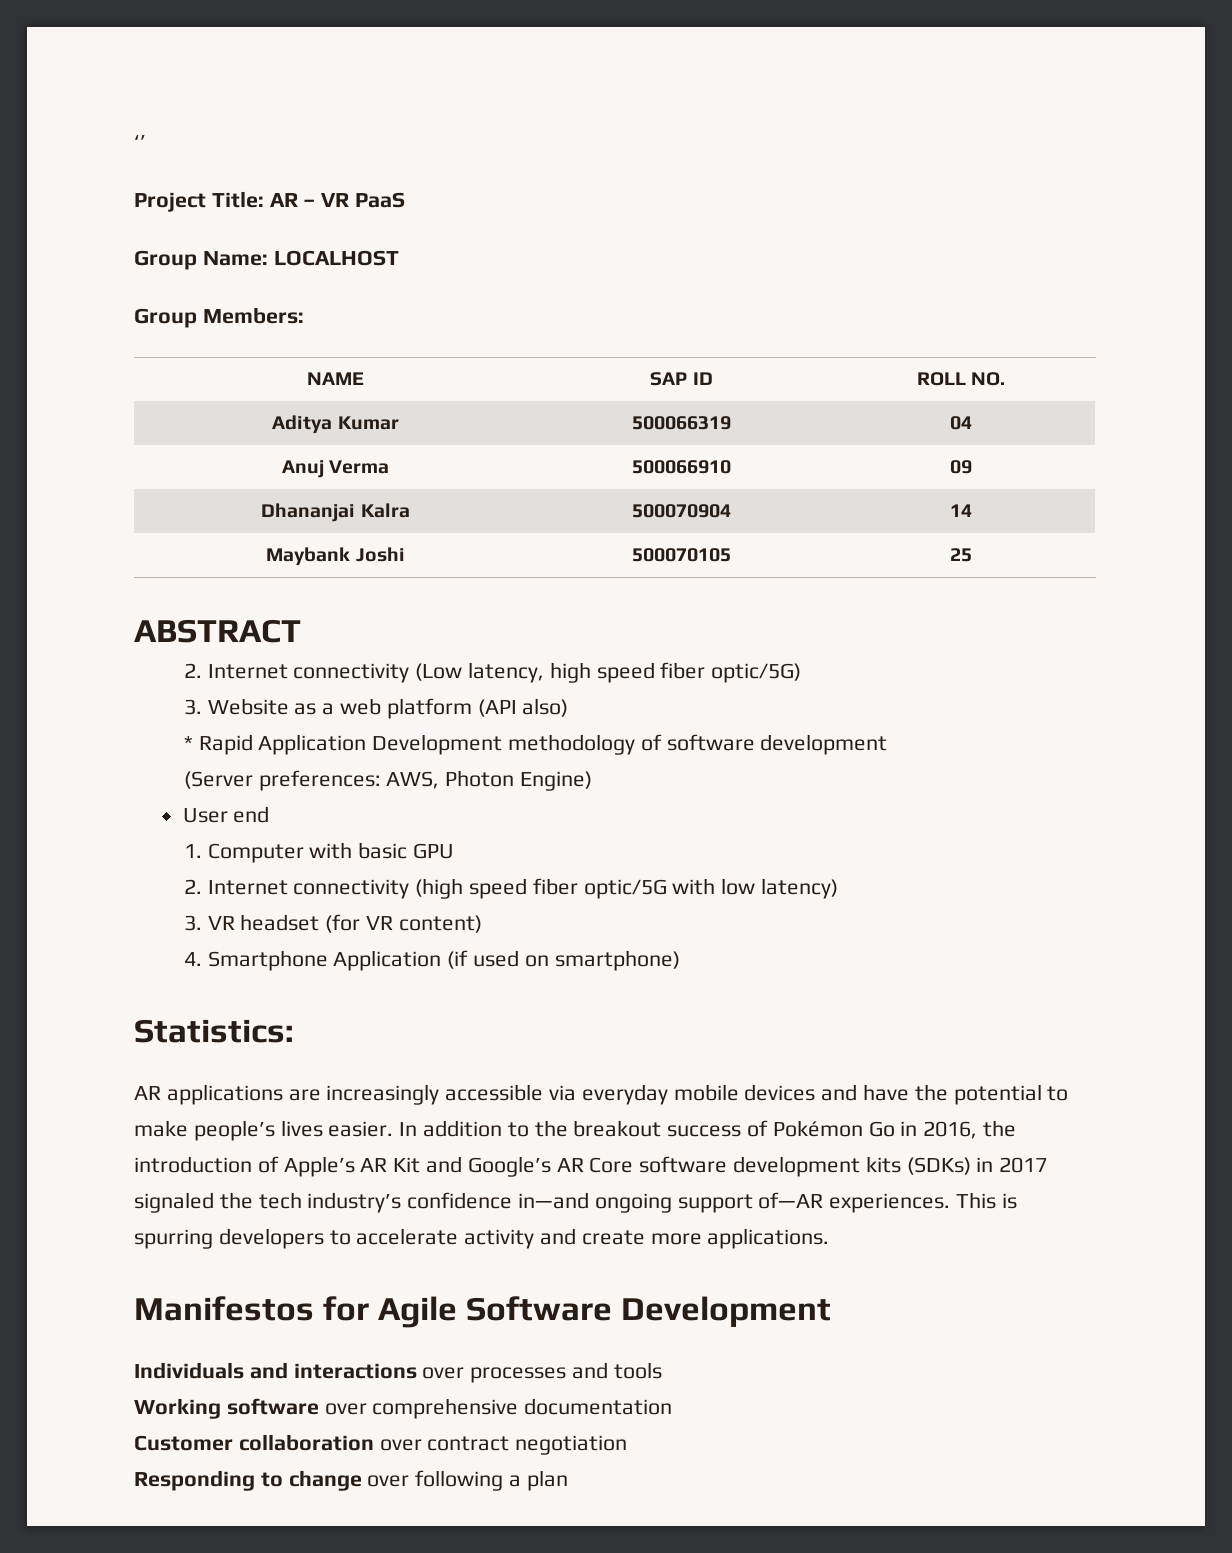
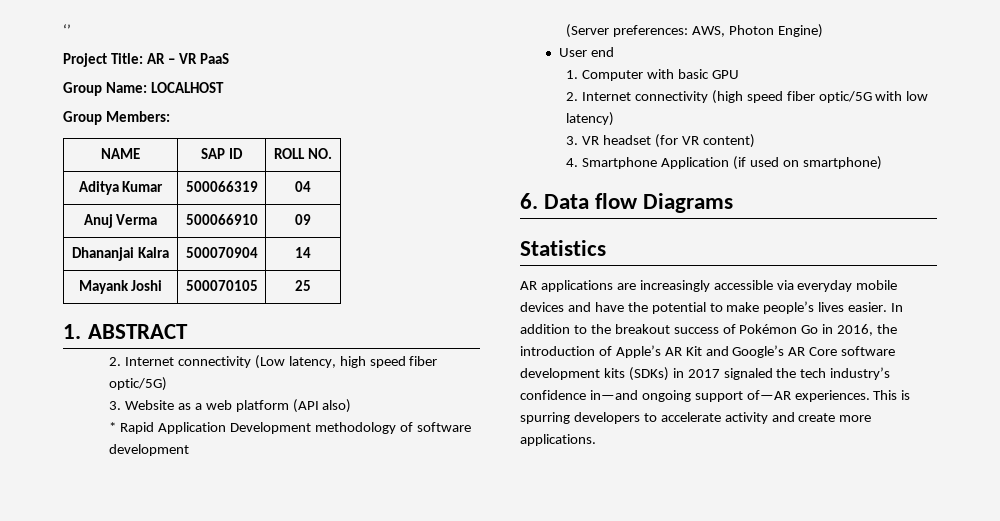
[266,547,351,566] Maybank -> [78,280,129,294] Mayank
(972, 555) none -> [63,324,81,339] 1.
[134,1019,294,1043] Statistics: -> [520,193,734,213] [520,240,606,256] 6. Data flow Diagrams // Statistics
[134,1296,832,1328] [134,1362,662,1383] [134,1398,673,1419] [134,1434,628,1455] [134,1470,568,1491] // Manifestos for Agile Software Development // Individuals and interactions over processes and tools // Working software over comprehensive documentation // Customer collaboration over contract negotiation // Responding to change over following a plan -> (596, 440) none

